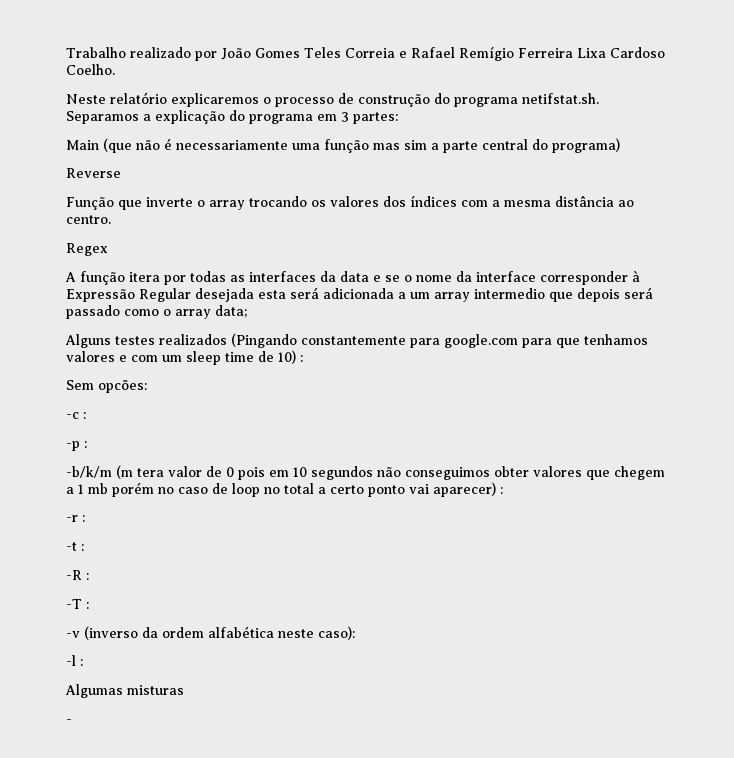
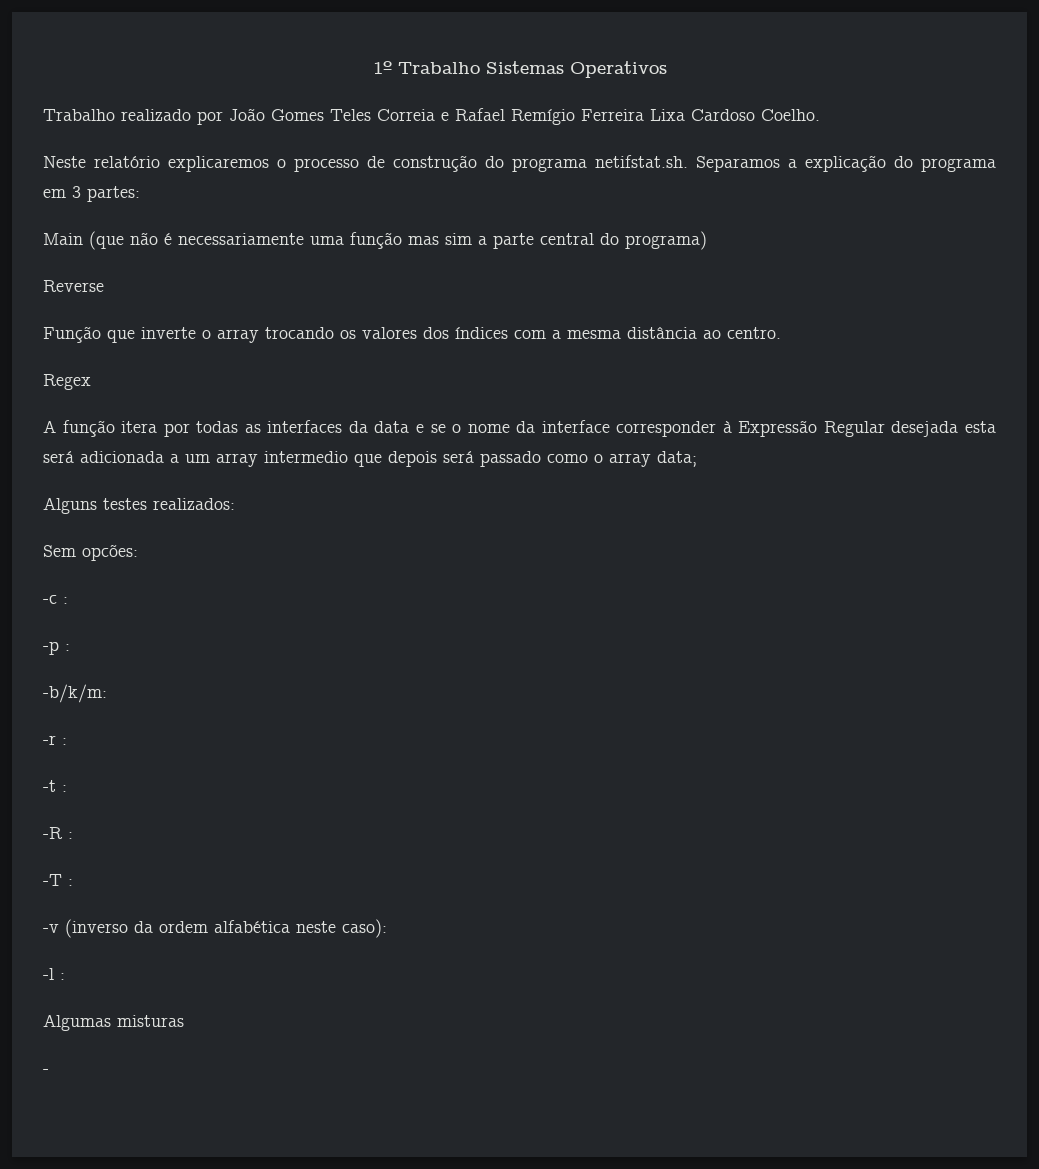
(66, 52) none -> [372,61,667,78] 1º Trabalho Sistemas Operativos //
[159,333,648,348] [66,350,303,365] realizados (Pingando constantemente para google.com para que tenhamos valores e com um sleep time de 10) : -> [153,498,235,510] realizados:
[66,465,665,480] [66,482,503,497] -b/k/m (m tera valor de 0 pois em 10 segundos não conseguimos obter valores que chegem a 1 mb porém no caso de loop no total a certo ponto vai aparecer) : -> [43,684,107,703] -b/k/m:

